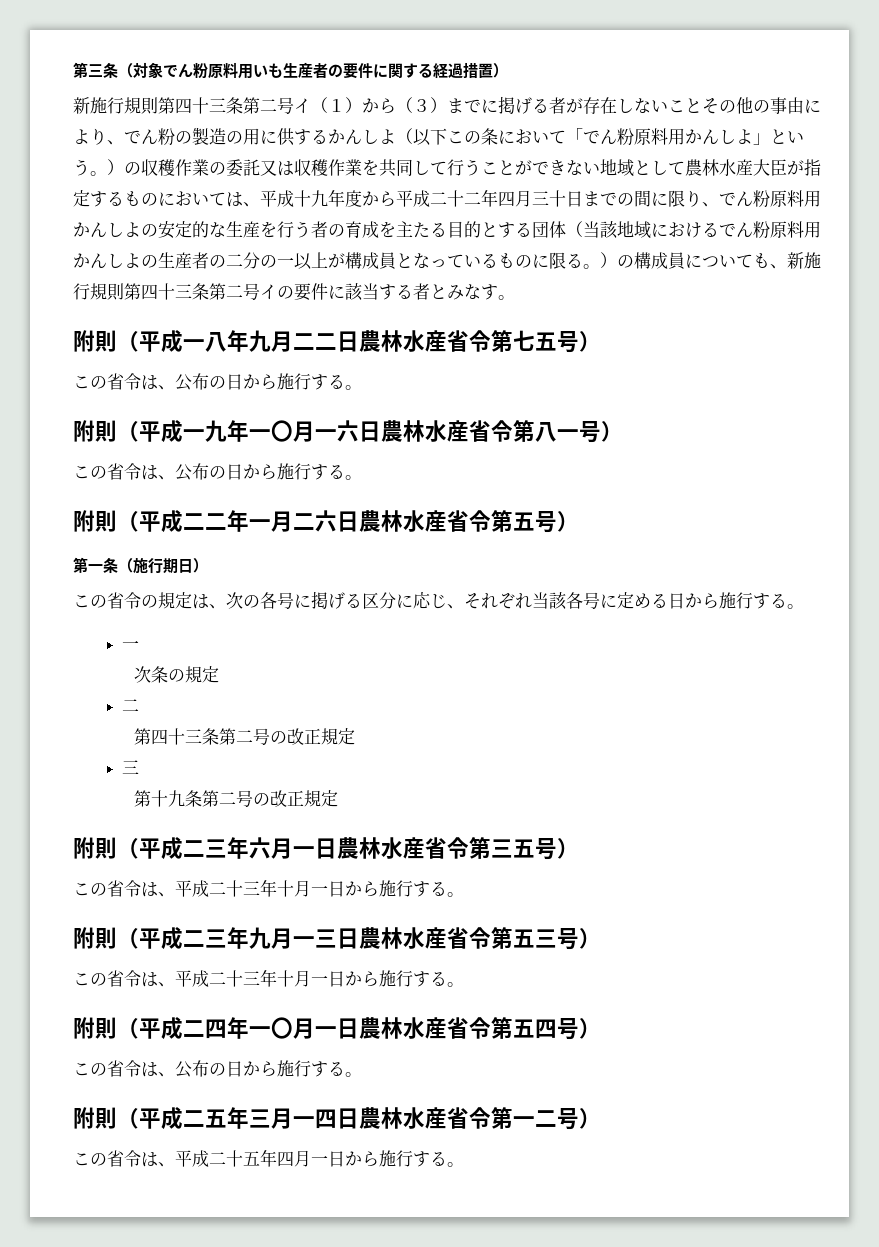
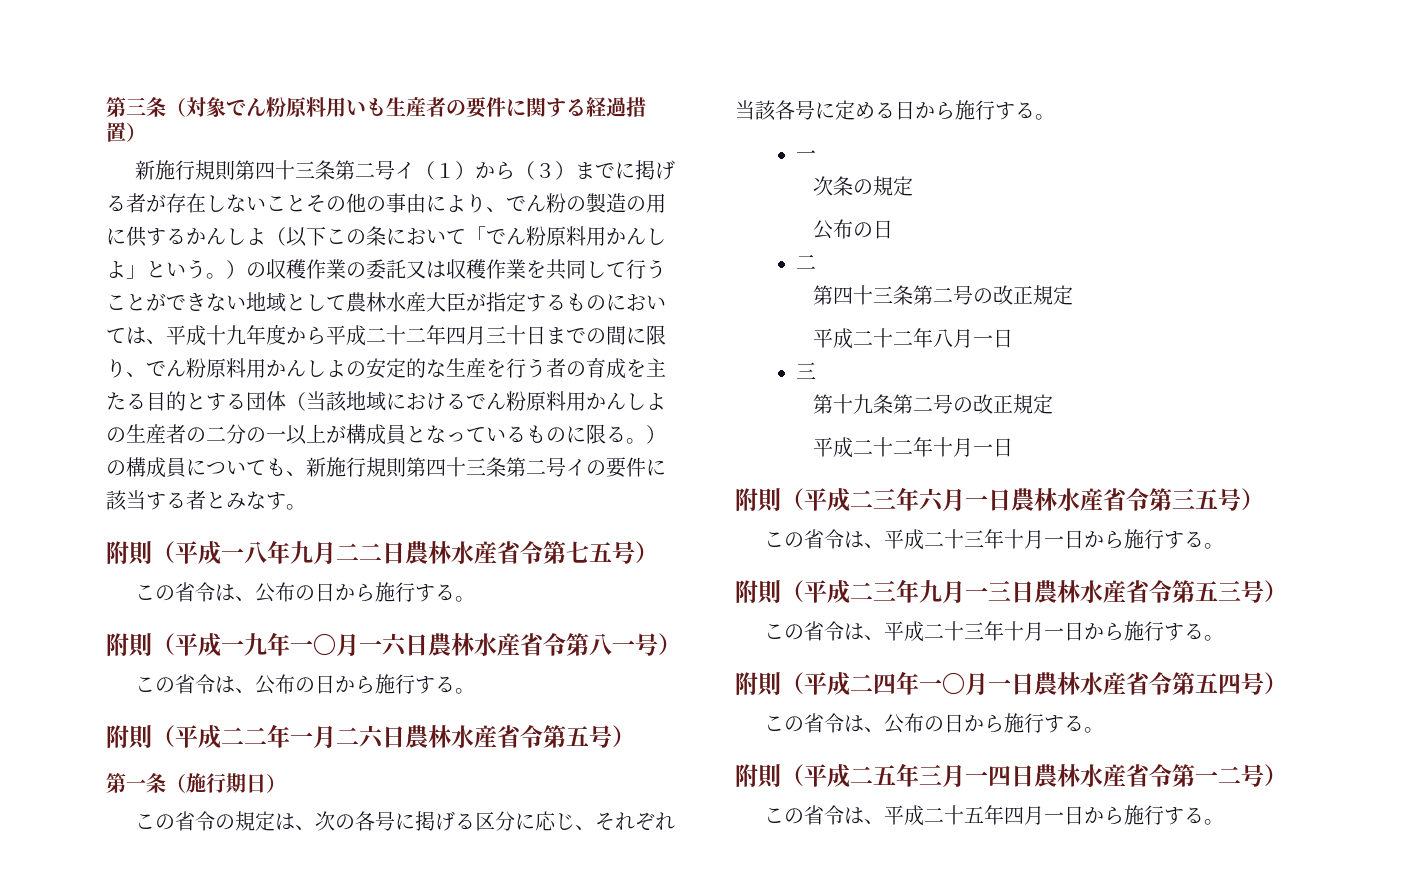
(220, 674) none -> [813,219,894,240] // 公布の日
(356, 736) none -> [813,328,1014,349] // 平成二十二年八月一日
(339, 798) none -> [813,437,1014,458] // 平成二十二年十月一日

